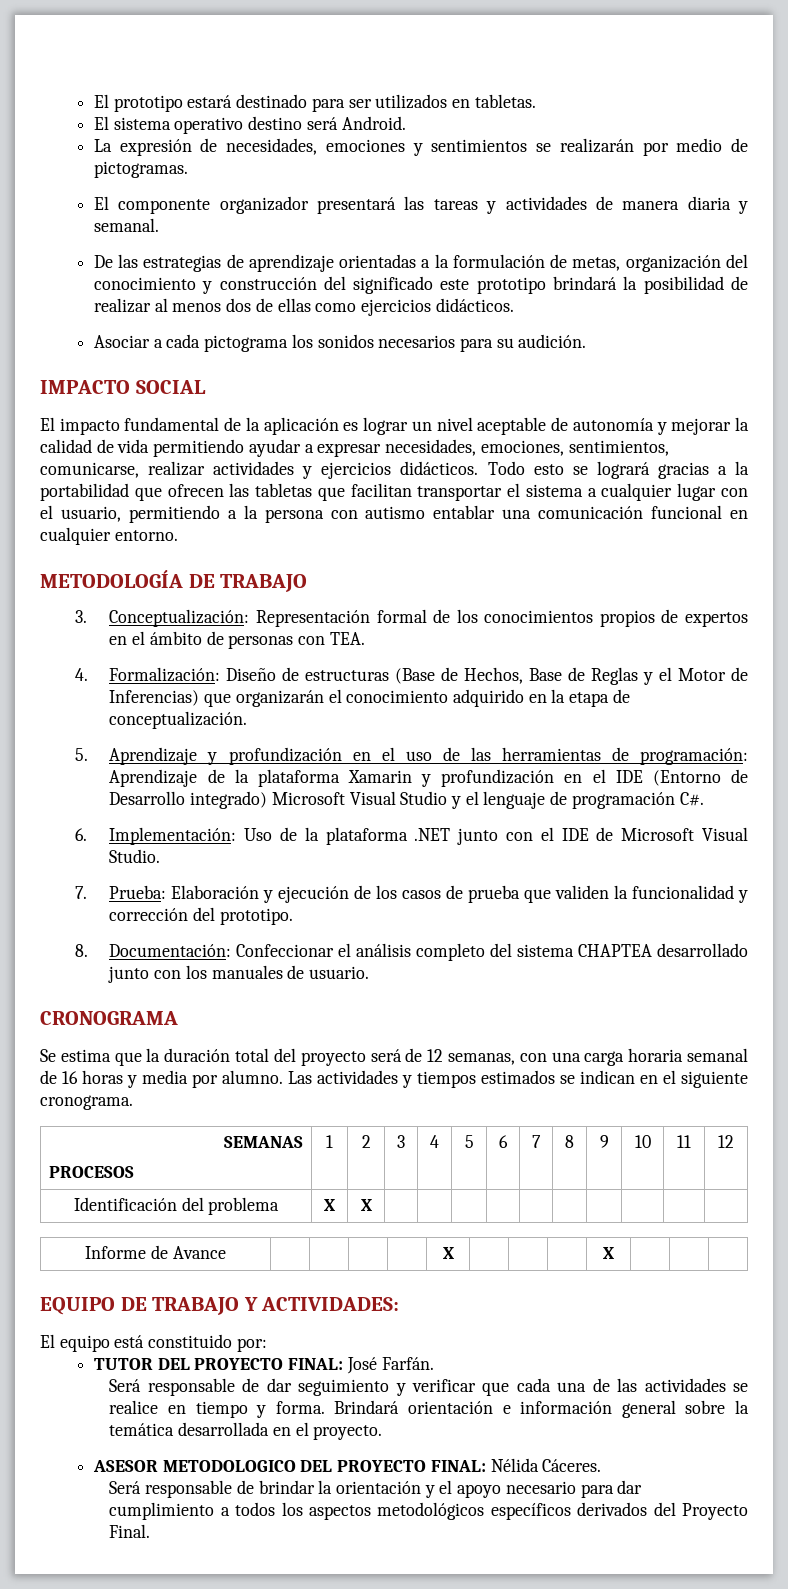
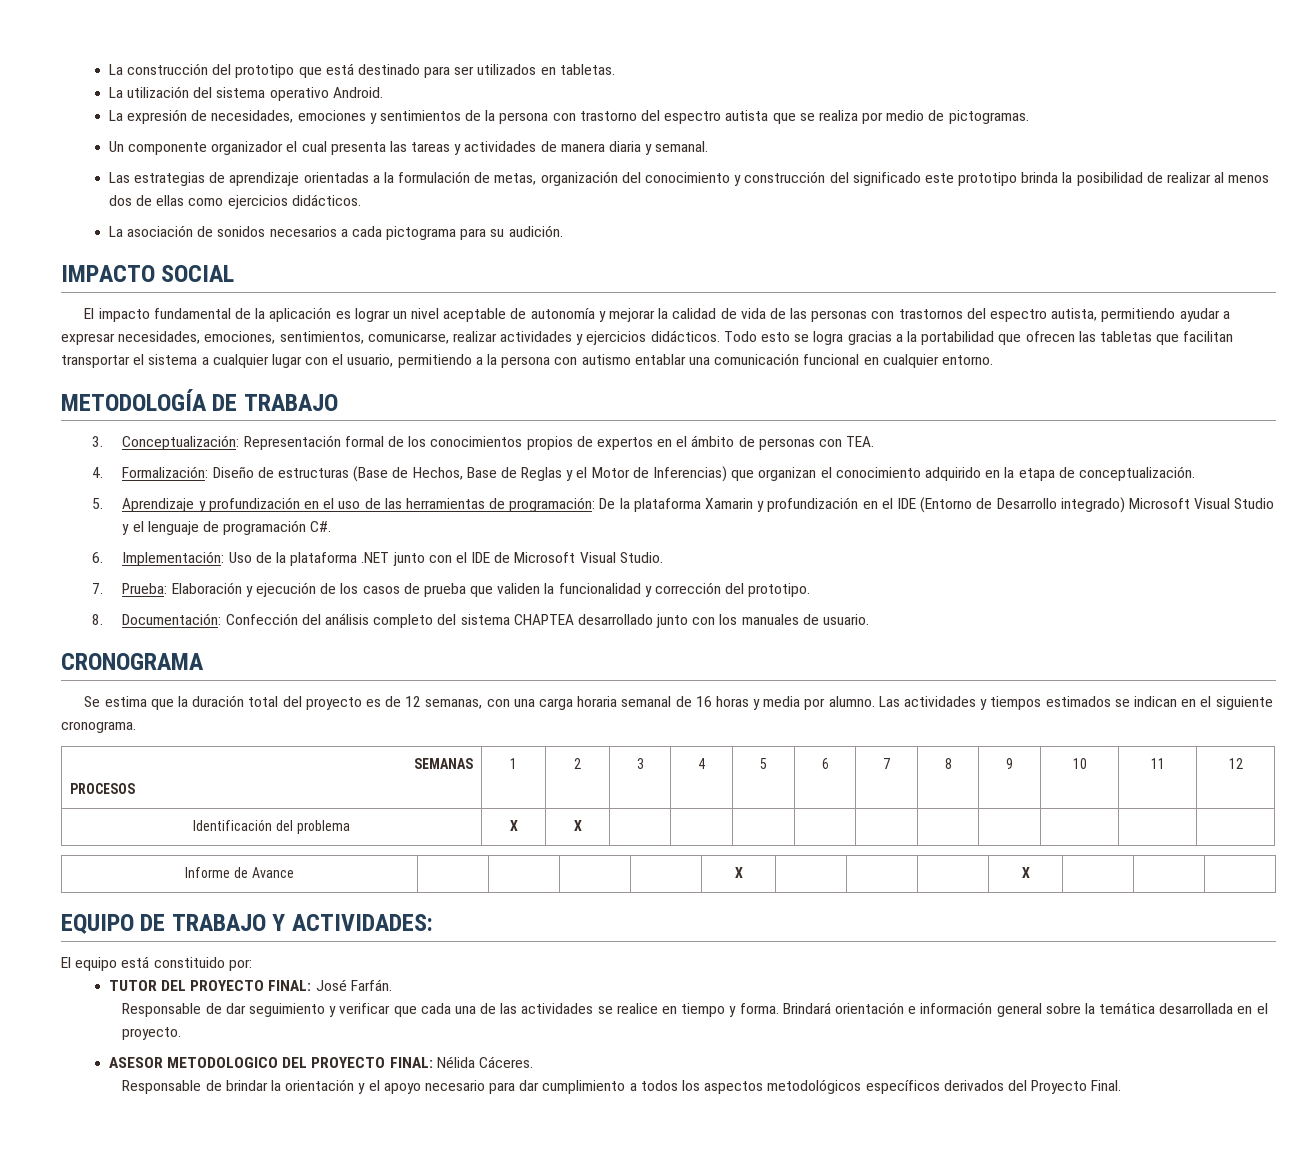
[93,94,233,112] El prototipo estará -> [108,63,354,78] La construcción del prototipo que está
[93,116,338,134] El sistema operativo destino será -> [108,86,329,101] La utilización del sistema operativo
[536,138,634,153] se realizarán -> [465,110,858,124] de la persona con trastorno del espectro autista que se realiza
[93,196,109,210] El -> [108,141,124,152] Un
[317,197,397,214] presentará -> [286,141,386,155] el cual presenta
[93,254,139,268] De las -> [108,172,130,183] Las
[553,276,618,290] brindará -> [1021,172,1059,183] brinda
[93,334,456,352] Asociar a cada pictograma los sonidos necesarios -> [108,225,457,240] La asociación de sonidos necesarios a cada pictograma
(150, 446) none -> [769,308,1098,322] de las personas con trastornos del espectro autista,
[596,461,650,479] logrará -> [813,331,844,345] logra
[235,690,324,707] organizarán -> [758,467,817,481] organizan
[109,769,225,787] Aprendizaje de -> [599,498,616,509] De
[236,943,352,957] Confeccionar el -> [225,613,321,625] Confección del
[370,1049,402,1062] será -> [365,699,381,707] es
[109,1378,235,1396] Será responsable -> [122,1003,202,1017] Responsable
[109,1480,233,1498] Será responsable -> [122,1080,202,1094] Responsable

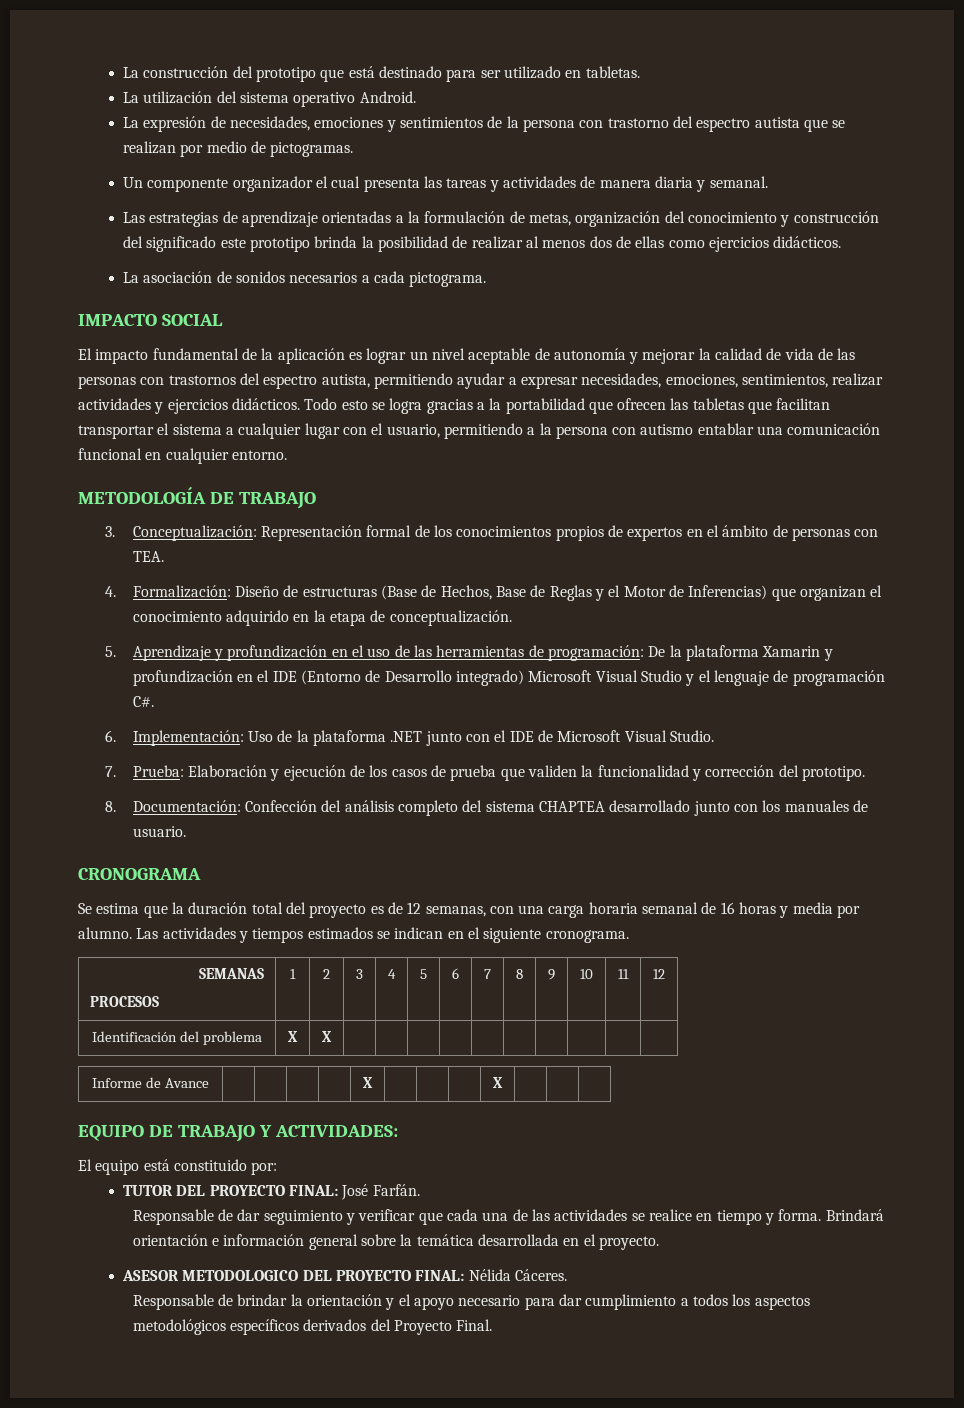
[477,64,537,75] utilizados -> [503,66,561,79] utilizado
[818,110,858,121] realiza -> [123,141,177,154] realizan
[386,225,563,240] pictograma para su audición. -> [409,272,487,287] pictograma.
[367,331,449,344] comunicarse, -> (828, 381) none

